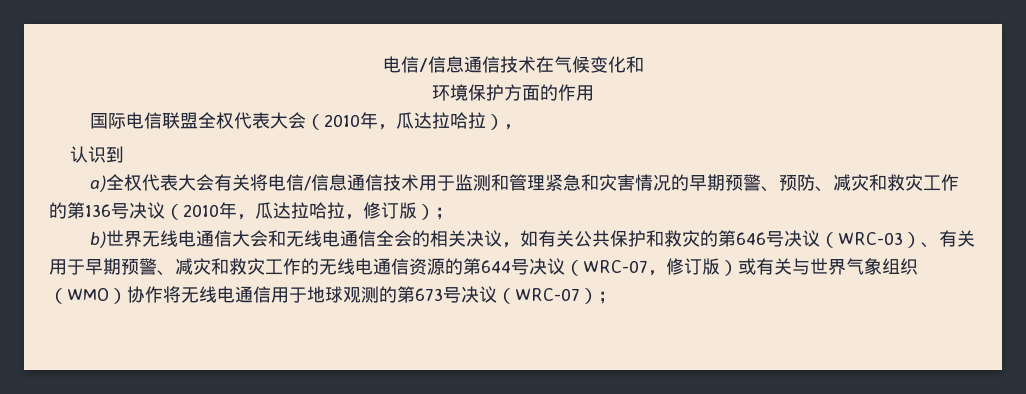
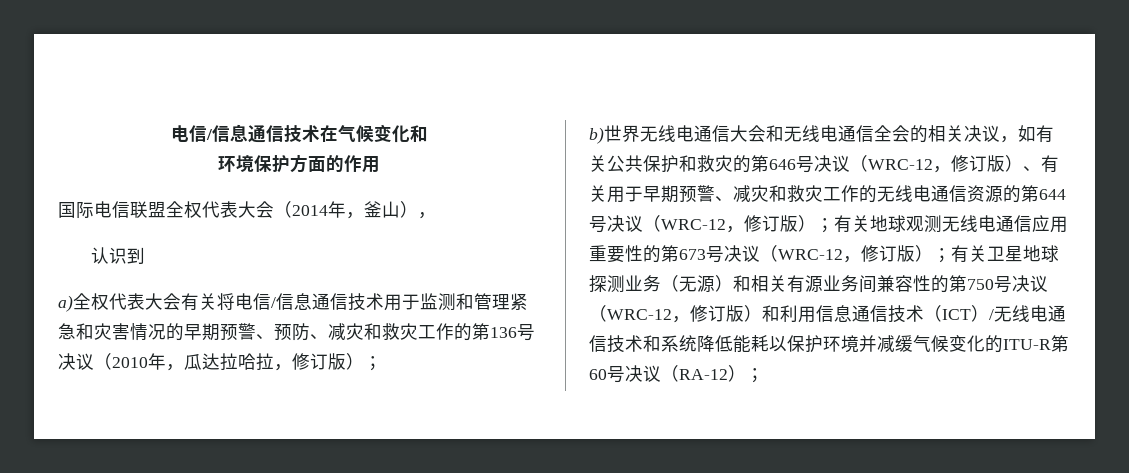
[324,112,487,130] 2010年，瓜达拉哈拉 -> [292,201,400,219] 2014年，釜山
[838,232,904,245] WRC-03 -> [868,155,1005,173] WRC-12，修订版
[583,258,918,276] [49,286,580,304] WRC-07，修订版）或有关与世界气象组织（WMO）协作将无线电通信用于地球观测的第673号决议（WRC-07 -> [661,215,1068,233] [589,245,1059,263] [589,275,1048,293] [589,305,1066,323] [589,335,1069,353] [589,365,728,383] WRC-12，修订版）；有关地球观测无线电通信应用重要性的第673号决议（WRC-12，修订版）；有关卫星地球探测业务（无源）和相关有源业务间兼容性的第750号决议（WRC-12，修订版）和利用信息通信技术（ICT）/无线电通信技术和系统降低能耗以保护环境并减缓气候变化的ITU-R第60号决议（RA-12

